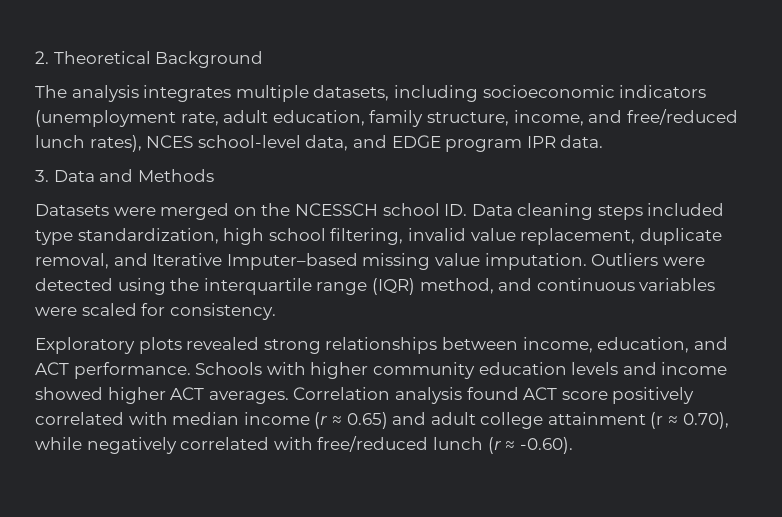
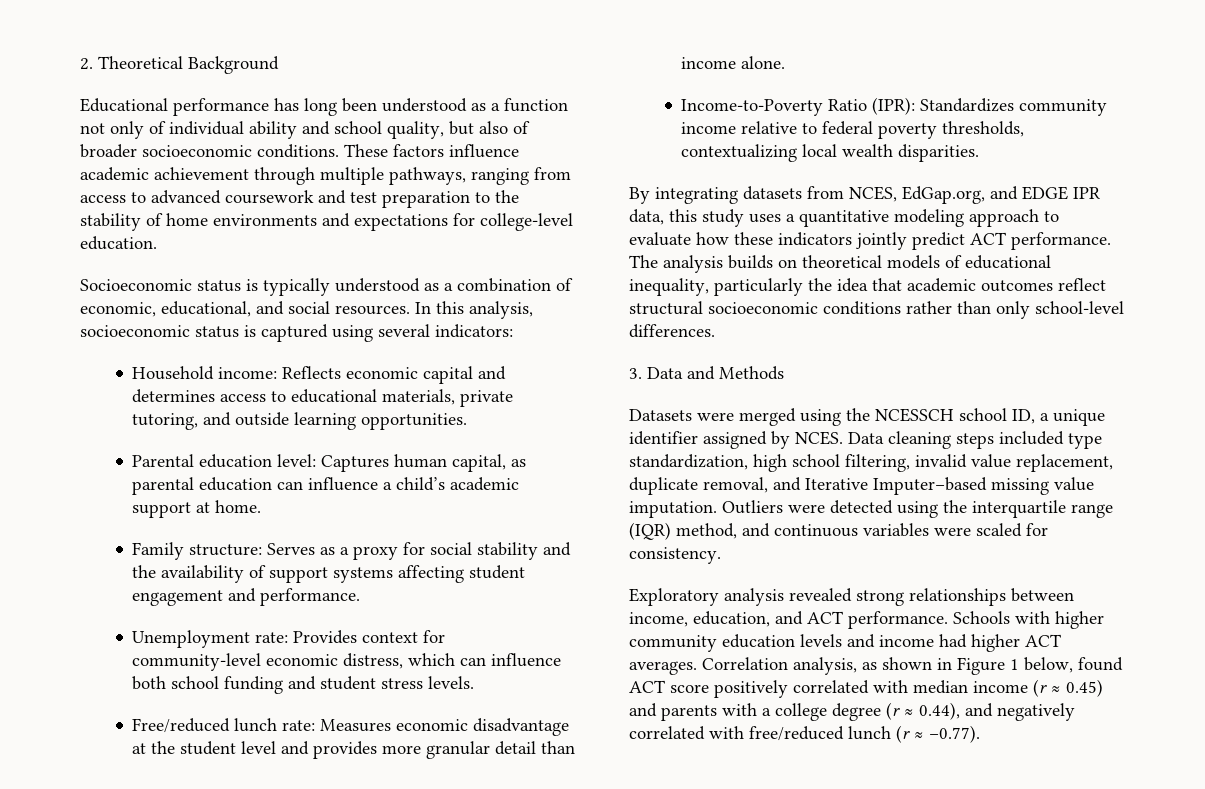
[35,85,707,102] [35,109,738,127] [35,135,604,152] The analysis integrates multiple datasets, including socioeconomic indicators (unemployment rate, adult education, family structure, income, and free/reduced lunch rates), NCES school-level data, and EDGE program IPR data. -> [80,98,568,116] [80,121,530,139] [80,144,519,158] [80,167,571,185] [80,190,519,208] [80,213,573,231] [80,236,157,250] [80,278,573,296] [80,301,533,319] [80,324,513,342] [132,366,507,384] [132,389,514,407] [132,412,468,430] [132,454,527,472] [132,477,520,495] [132,500,262,518] [132,542,572,560] [132,565,526,583] [132,588,361,606] [132,630,446,648] [132,653,562,671] [132,676,475,694] [132,718,570,736] [132,741,576,759] [681,56,786,69] [681,97,1108,116] [681,121,1025,139] [681,144,980,162] [629,186,1100,204] [629,209,1059,227] [629,232,1111,250] [629,255,1051,273] [629,278,1106,296] [629,301,1124,319] [629,324,715,338] Educational performance has long been understood as a function not only of individual ability and school quality, but also of broader socioeconomic conditions. These factors influence academic achievement through multiple pathways, ranging from access to advanced coursework and test preparation to the stability of home environments and expectations for college-level education. // Socioeconomic status is typically understood as a combination of economic, educational, and social resources. In this analysis, socioeconomic status is captured using several indicators: // Household income: Reflects economic capital and determines access to educational materials, private tutoring, and outside learning opportunities. // Parental education level: Captures human capital, as parental education can influence a child’s academic support at home. // Family structure: Serves as a proxy for social stability and the availability of support systems affecting student engagement and performance. // Unemployment rate: Provides context for community-level economic distress, which can influence both school funding and student stress levels. // Free/reduced lunch rate: Measures economic disadvantage at the student level and provides more granular detail than income alone. // Income-to-Poverty Ratio (IPR): Standardizes community income relative to federal poverty thresholds, contextualizing local wealth disparities. // By integrating datasets from NCES, EdGap.org, and EDGE IPR data, this study uses a quantitative modeling approach to evaluate how these indicators jointly predict ACT performance. The analysis builds on theoretical models of educational inequality, particularly the idea that academic outcomes reflect structural socioeconomic conditions rather than only school-level differences.
[233,207,257,216] on -> [800,409,841,426] using
[444,204,468,216] ID. -> [1012,409,1105,426] [629,431,843,449] ID, a unique identifier assigned by NCES.
[138,337,182,354] plots -> [724,588,784,606] analysis
[35,387,103,400] showed -> [939,634,967,648] had
[394,387,462,404] analysis -> [793,657,1073,675] analysis, as shown in Figure 1 below,
[346,412,729,429] [35,437,82,450] 0.65) and adult college attainment (r ≈ 0.70), while -> [1066,679,1103,697] [629,702,993,721] 0.45) and parents with a college degree (r ≈ 0.44), and
[519,437,573,454] -0.60). -> [929,725,980,743] –0.77).

